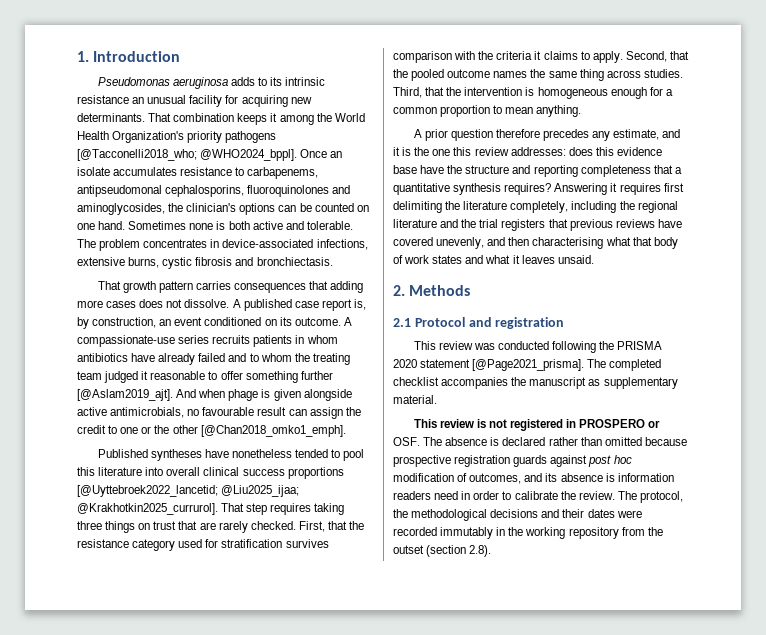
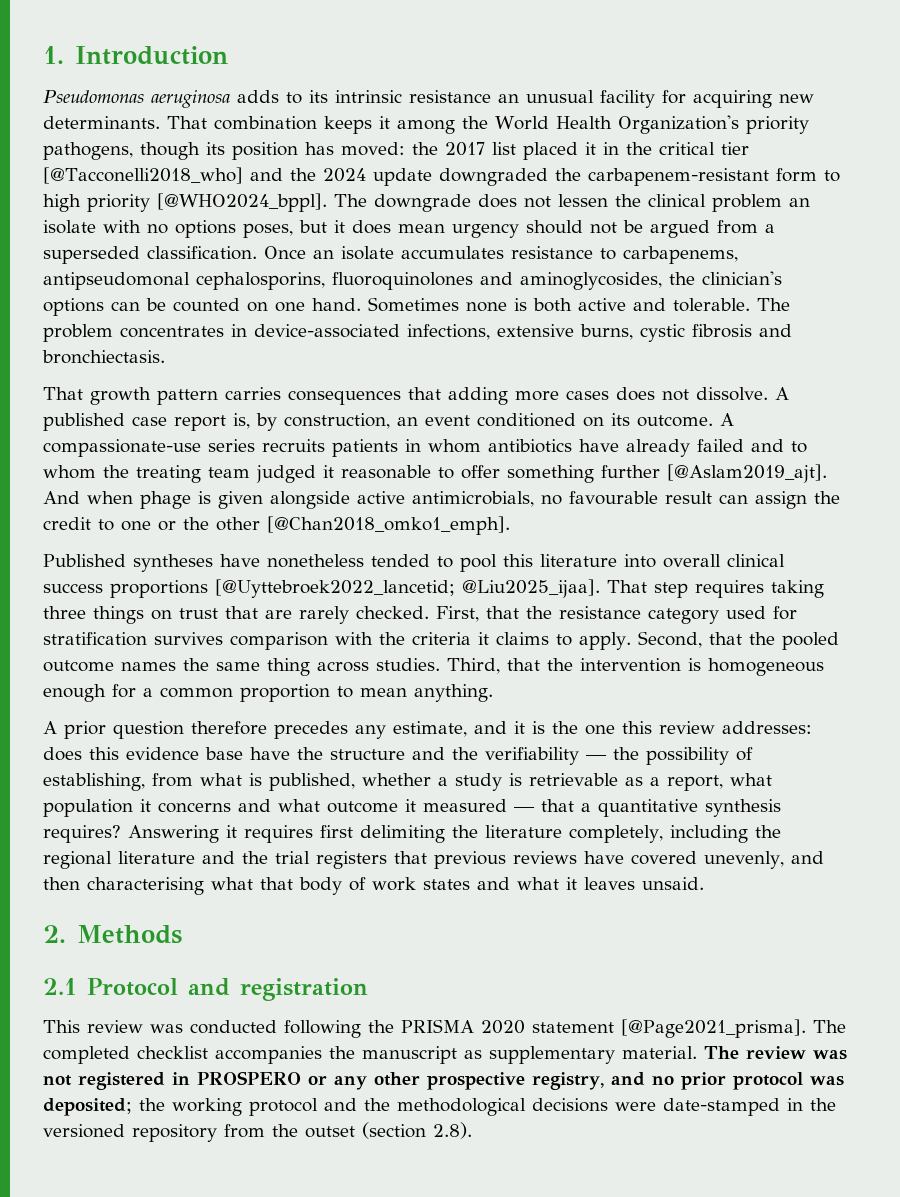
[225,131,277,143] [77,149,298,161] pathogens [@Tacconelli2018_who; @WHO2024_bppl]. -> [43,142,749,160] [43,167,840,186] [43,193,810,212] [43,220,775,238] [43,246,257,264] pathogens, though its position has moved: the 2017 list placed it in the critical tier [@Tacconelli2018_who] and the 2024 update downgraded the carbapenem-resistant form to high priority [@WHO2024_bppl]. The downgrade does not lessen the clinical problem an isolate with no options poses, but it does mean urgency should not be argued from a superseded classification.
[221,485,300,497] [77,503,218,515] @Liu2025_ijaa; @Krakhotkin2025_currurol]. -> [462,579,600,598] @Liu2025_ijaa].
[533,165,651,177] reporting completeness -> [452,747,753,765] [43,773,772,791] [43,799,535,817] the verifiability — the possibility of establishing, from what is published, whether a study is retrievable as a report, what population it concerns and what outcome it measured —
[413,419,486,428] // This review is -> [704,1046,847,1060] The review was
[393,437,687,446] [393,455,632,467] [393,473,674,484] [393,491,683,503] [393,509,642,521] [393,527,566,539] OSF. The absence is declared rather than omitted because prospective registration guards against post hoc modification of outcomes, and its absence is information readers need in order to calibrate the review. The protocol, the methodological decisions and their dates were recorded immutably in the working -> [334,1072,844,1090] [43,1098,836,1116] [43,1124,125,1138] any other prospective registry, and no prior protocol was deposited; the working protocol and the methodological decisions were date-stamped in the versioned

